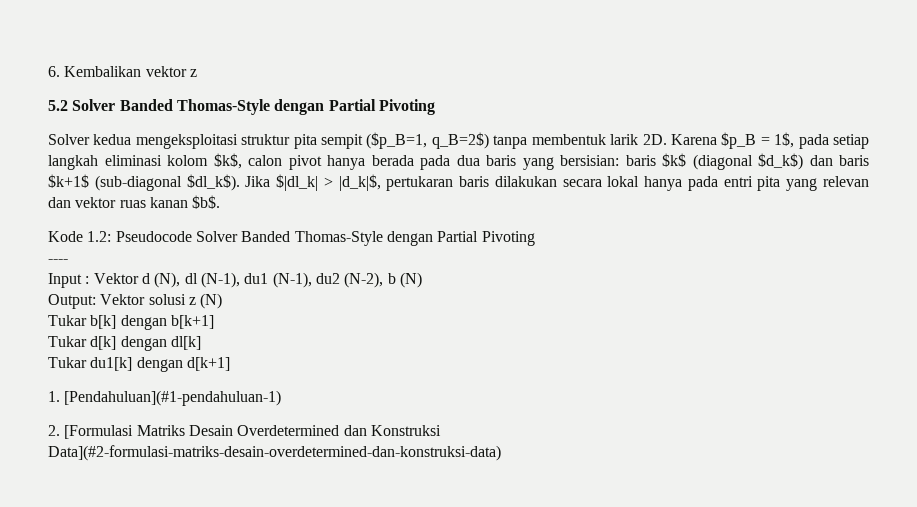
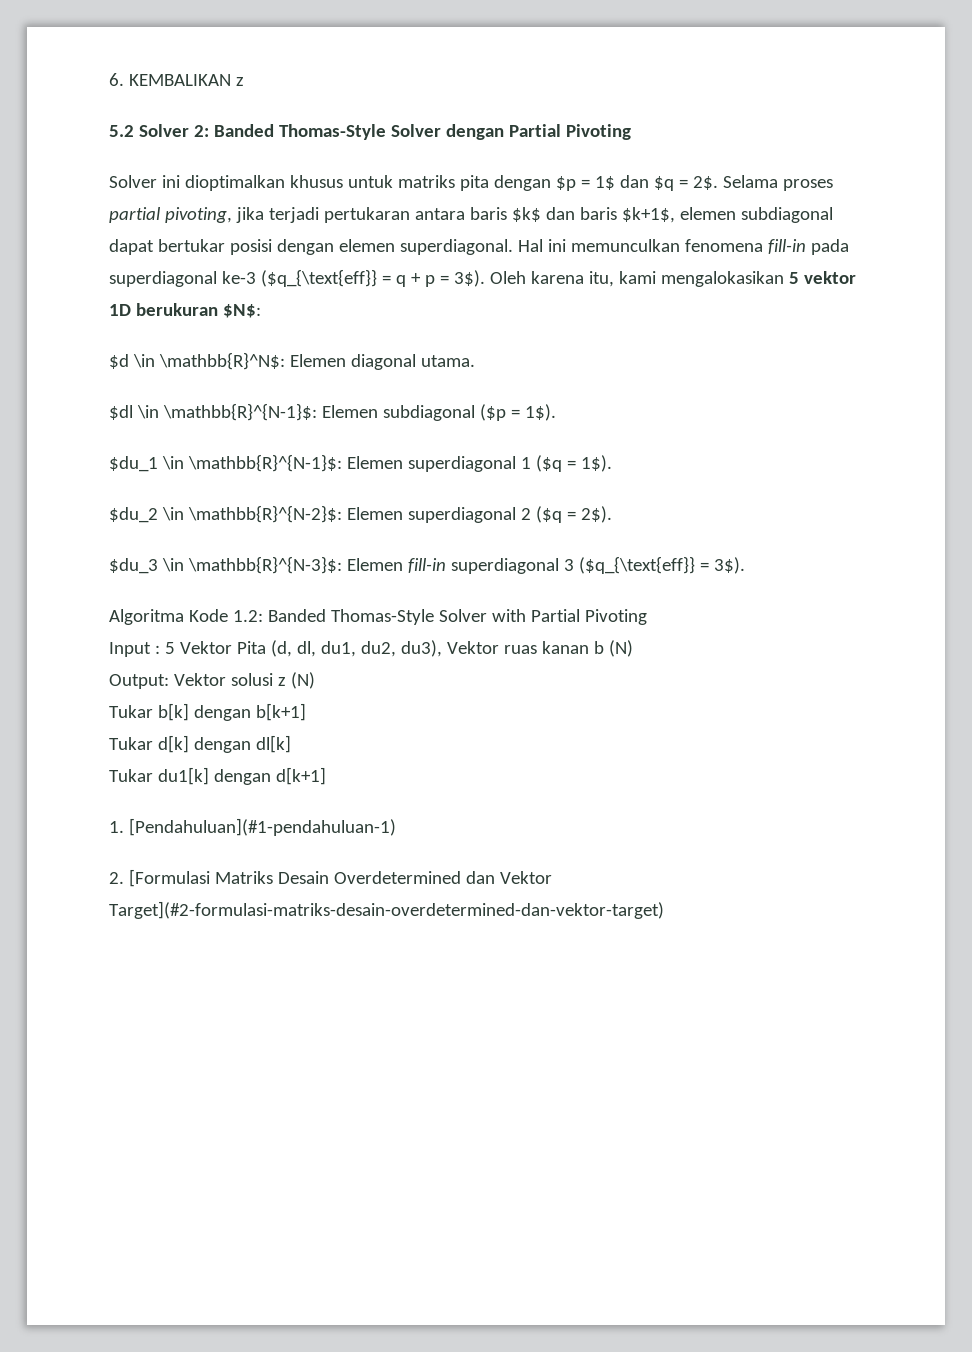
[64,66,187,77] Kembalikan vektor -> [128,74,231,86] KEMBALIKAN
[119,99,270,115] Banded Thomas-Style -> [193,124,441,140] 2: Banded Thomas-Style Solver
[93,132,869,149] [48,153,869,170] [48,174,869,191] [48,195,221,209] [48,231,535,246] [48,259,68,263] kedua mengeksploitasi struktur pita sempit ($p_B=1, q_B=2$) tanpa membentuk larik 2D. Karena $p_B = 1$, pada setiap langkah eliminasi kolom $k$, calon pivot hanya berada pada dua baris yang bersisian: baris $k$ (diagonal $d_k$) dan baris $k+1$ (sub-diagonal $dl_k$). Jika $|dl_k| > |d_k|$, pertukaran baris dilakukan secara lokal hanya pada entri pita yang relevan dan vektor ruas kanan $b$. // Kode 1.2: Pseudocode Solver Banded Thomas-Style dengan Partial Pivoting // ---- -> [161,175,833,191] [109,207,833,223] [109,239,849,255] [109,269,856,287] [109,303,261,318] [109,352,475,370] [109,403,556,421] [109,454,612,472] [109,505,612,523] [109,556,745,574] [109,609,647,625] ini dioptimalkan khusus untuk matriks pita dengan $p = 1$ dan $q = 2$. Selama proses partial pivoting, jika terjadi pertukaran antara baris $k$ dan baris $k+1$, elemen subdiagonal dapat bertukar posisi dengan elemen superdiagonal. Hal ini memunculkan fenomena fill-in pada superdiagonal ke-3 ($q_{\text{eff}} = q + p = 3$). Oleh karena itu, kami mengalokasikan 5 vektor 1D berukuran $N$: // $d \in \mathbb{R}^N$: Elemen diagonal utama. // $dl \in \mathbb{R}^{N-1}$: Elemen subdiagonal ($p = 1$). // $du_1 \in \mathbb{R}^{N-1}$: Elemen superdiagonal 1 ($q = 1$). // $du_2 \in \mathbb{R}^{N-2}$: Elemen superdiagonal 2 ($q = 2$). // $du_3 \in \mathbb{R}^{N-3}$: Elemen fill-in superdiagonal 3 ($q_{\text{eff}} = 3$). // Algoritma Kode 1.2: Banded Thomas-Style Solver with Partial Pivoting
[93,272,384,288] Vektor d (N), dl (N-1), du1 (N-1), du2 (N-2), -> [164,640,589,657] 5 Vektor Pita (d, dl, du1, du2, du3), Vektor ruas kanan
[370,425,441,436] [48,445,501,461] Konstruksi Data](#2-formulasi-matriks-desain-overdetermined-dan-konstruksi-data) -> [499,871,552,884] [109,901,664,919] Vektor Target](#2-formulasi-matriks-desain-overdetermined-dan-vektor-target)

